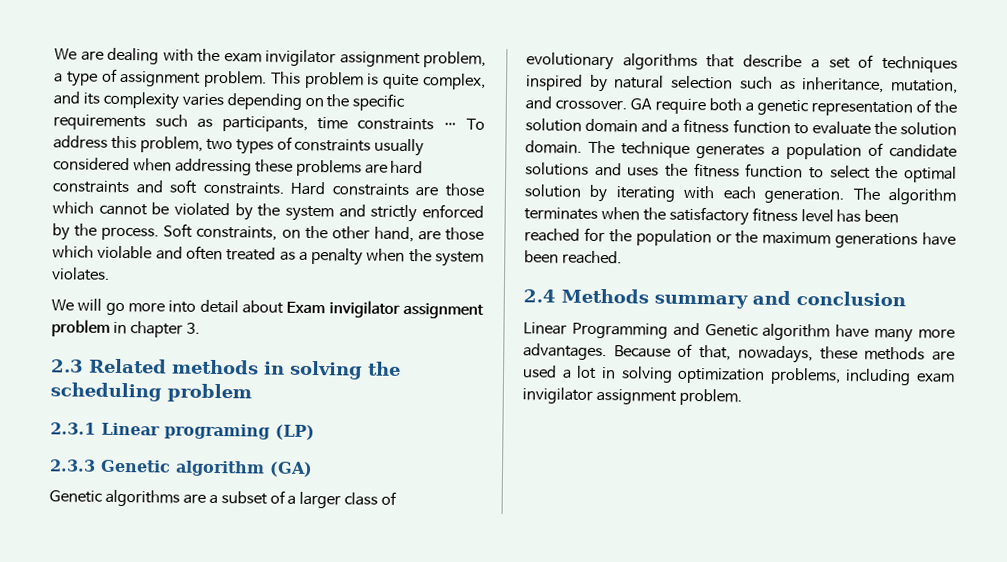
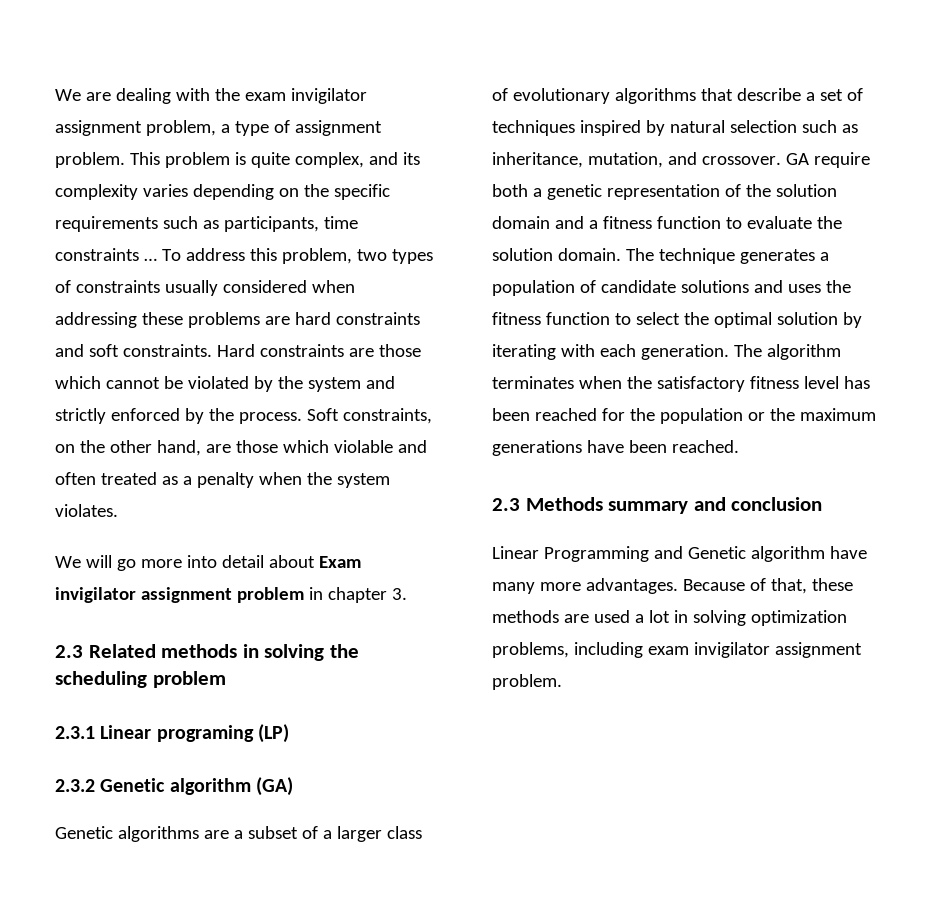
[49,459,96,472] 2.3.3 -> [55,779,95,792] 2.3.2
[523,289,556,303] 2.4 -> [492,498,520,511] 2.3
[737,345,813,364] nowadays, -> (807, 586) none

